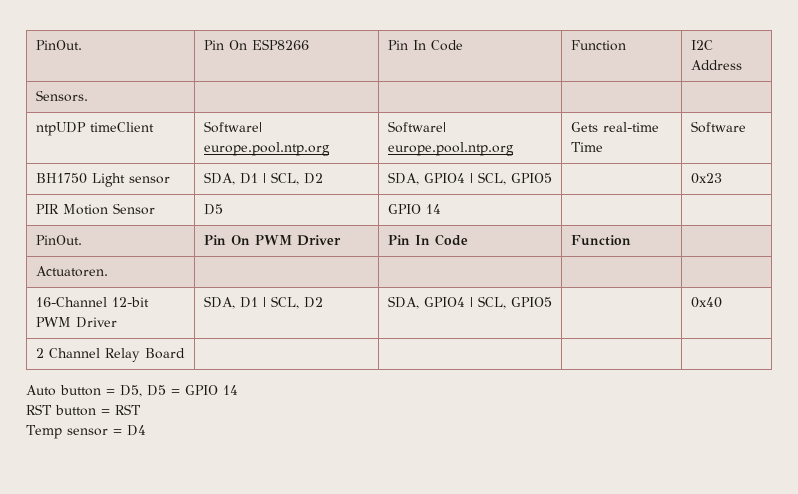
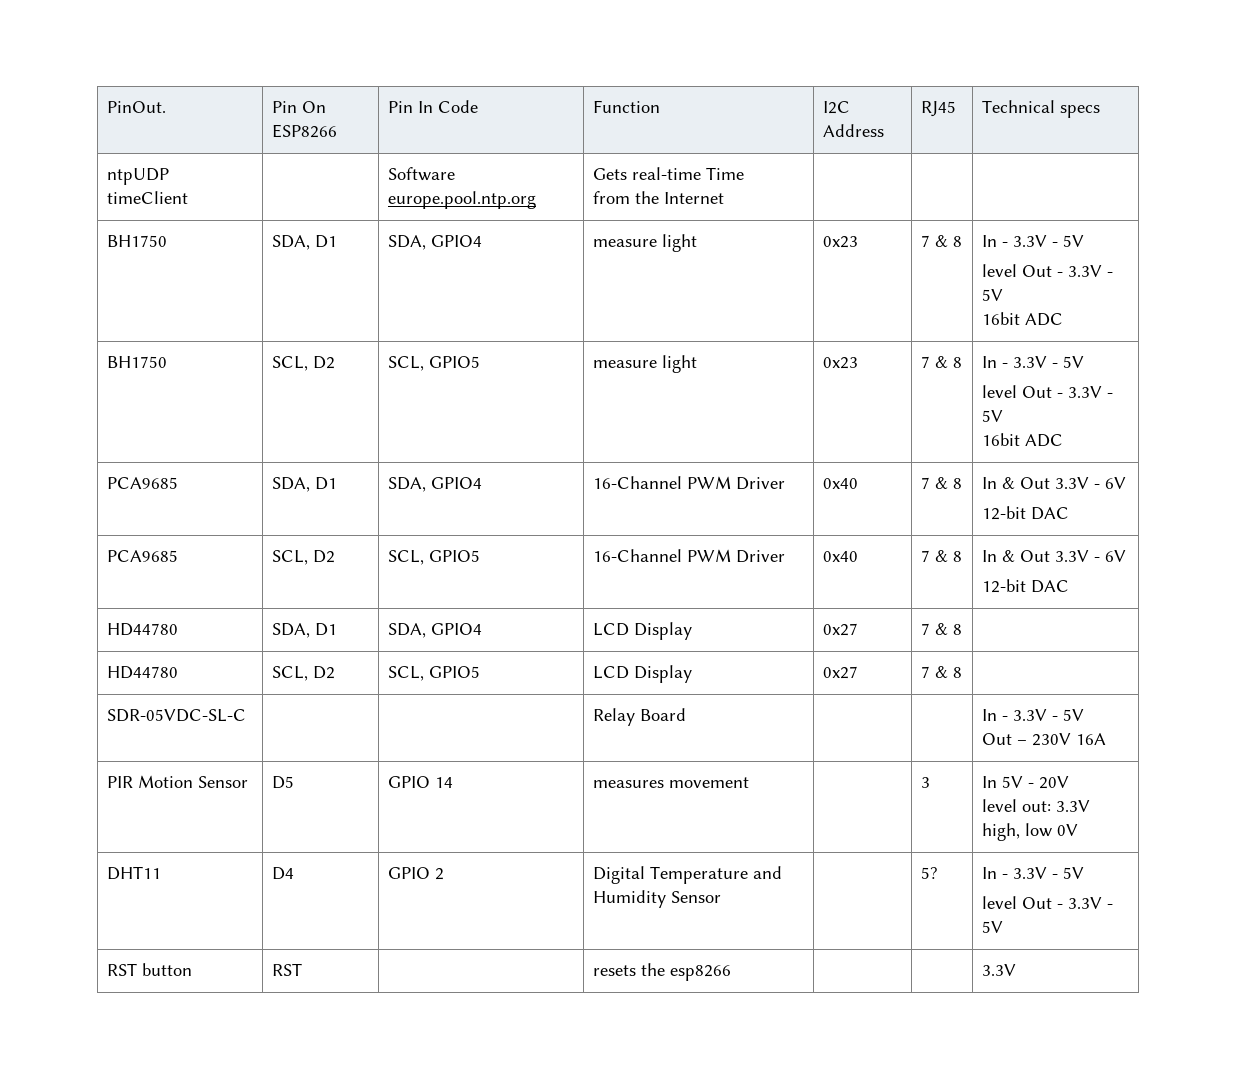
[35,90,88,102] // Sensors. | | | | -> [921,101,957,117] [982,100,1101,118] | RJ45 | Technical specs
[203,121,262,133] [203,142,330,156] [387,121,446,133] Software| europe.pool.ntp.org | Software| -> [388,167,456,181] | Software
[690,121,746,133] [35,173,170,187] [203,172,323,185] [387,172,552,185] [690,173,722,184] | Software // BH1750 Light sensor | SDA, D1 | SCL, D2 | SDA, GPIO4 | SCL, GPIO5 | | 0x23 -> [593,191,725,204] [107,235,168,247] [272,235,338,250] [388,235,483,250] [593,234,698,252] [823,236,859,248] [921,235,963,247] [982,235,1085,247] [982,264,1114,277] [982,289,1004,301] [982,312,1064,326] [107,356,168,368] [272,356,336,371] [388,356,481,371] [593,355,698,373] [823,357,859,369] [921,356,963,368] [982,356,1085,368] [982,385,1114,398] [982,410,1004,422] [982,433,1064,447] [107,477,179,489] [272,477,338,492] [388,477,483,492] [593,476,786,490] [823,478,859,489] [921,477,963,489] [982,477,1127,489] [982,506,1070,520] [107,550,179,562] [272,550,336,565] [388,550,481,565] [593,549,786,563] [823,551,859,562] [921,550,963,562] [982,550,1127,562] [982,579,1070,593] [107,623,179,636] [272,623,338,638] [388,623,483,638] [593,622,693,640] [823,623,859,636] [921,623,963,635] [107,666,179,679] [272,666,336,681] [388,666,481,681] [593,665,693,683] [823,666,859,679] [921,666,963,678] [107,709,247,722] [593,708,687,726] [982,709,1085,721] [982,733,1107,746] // from the Internet | | | // BH1750 | SDA, D1 | SDA, GPIO4 | measure light | 0x23 | 7 & 8 | In - 3.3V - 5V // level Out - 3.3V - 5V // 16bit ADC // BH1750 | SCL, D2 | SCL, GPIO5 | measure light | 0x23 | 7 & 8 | In - 3.3V - 5V // level Out - 3.3V - 5V // 16bit ADC // PCA9685 | SDA, D1 | SDA, GPIO4 | 16-Channel PWM Driver | 0x40 | 7 & 8 | In & Out 3.3V - 6V // 12-bit DAC // PCA9685 | SCL, D2 | SCL, GPIO5 | 16-Channel PWM Driver | 0x40 | 7 & 8 | In & Out 3.3V - 6V // 12-bit DAC // HD44780 | SDA, D1 | SDA, GPIO4 | LCD Display | 0x27 | 7 & 8 | // HD44780 | SCL, D2 | SCL, GPIO5 | LCD Display | 0x27 | 7 & 8 | // SDR-05VDC-SL-C | | | Relay Board | | | In - 3.3V - 5V // Out – 230V 16A
[35,235,82,245] [203,235,341,246] [387,234,468,246] [570,235,631,246] [35,266,108,277] [35,297,149,307] [35,317,117,328] [203,296,323,309] [387,296,552,309] [690,297,722,308] [35,348,185,362] [26,385,238,397] [26,404,141,416] [26,425,146,439] | // PinOut. | Pin On PWM Driver | Pin In Code | Function | // Actuatoren. | | | | // 16-Channel 12-bit PWM Driver | SDA, D1 | SCL, D2 | SDA, GPIO4 | SCL, GPIO5 | | 0x40 // 2 Channel Relay Board | | | | // Auto button = D5, D5 = GPIO 14 // RST button = RST // Temp sensor = D4 -> [593,777,750,788] [921,777,931,788] [982,776,1070,789] [982,799,1091,812] [982,823,1079,841] [107,866,162,880] [272,867,295,880] [388,867,445,880] [593,866,783,884] [593,890,722,908] [921,867,939,879] [982,867,1085,879] [982,896,1114,909] [982,921,1004,933] [107,963,193,976] [272,963,303,976] [593,963,732,981] [982,964,1017,976] measures movement | | 3 | In 5V - 20V // level out: 3.3V high, low 0V // DHT11 | D4 | GPIO 2 | Digital Temperature and Humidity Sensor | | 5? | In - 3.3V - 5V // level Out - 3.3V - 5V // RST button | RST | | resets the esp8266 | | | 3.3V

